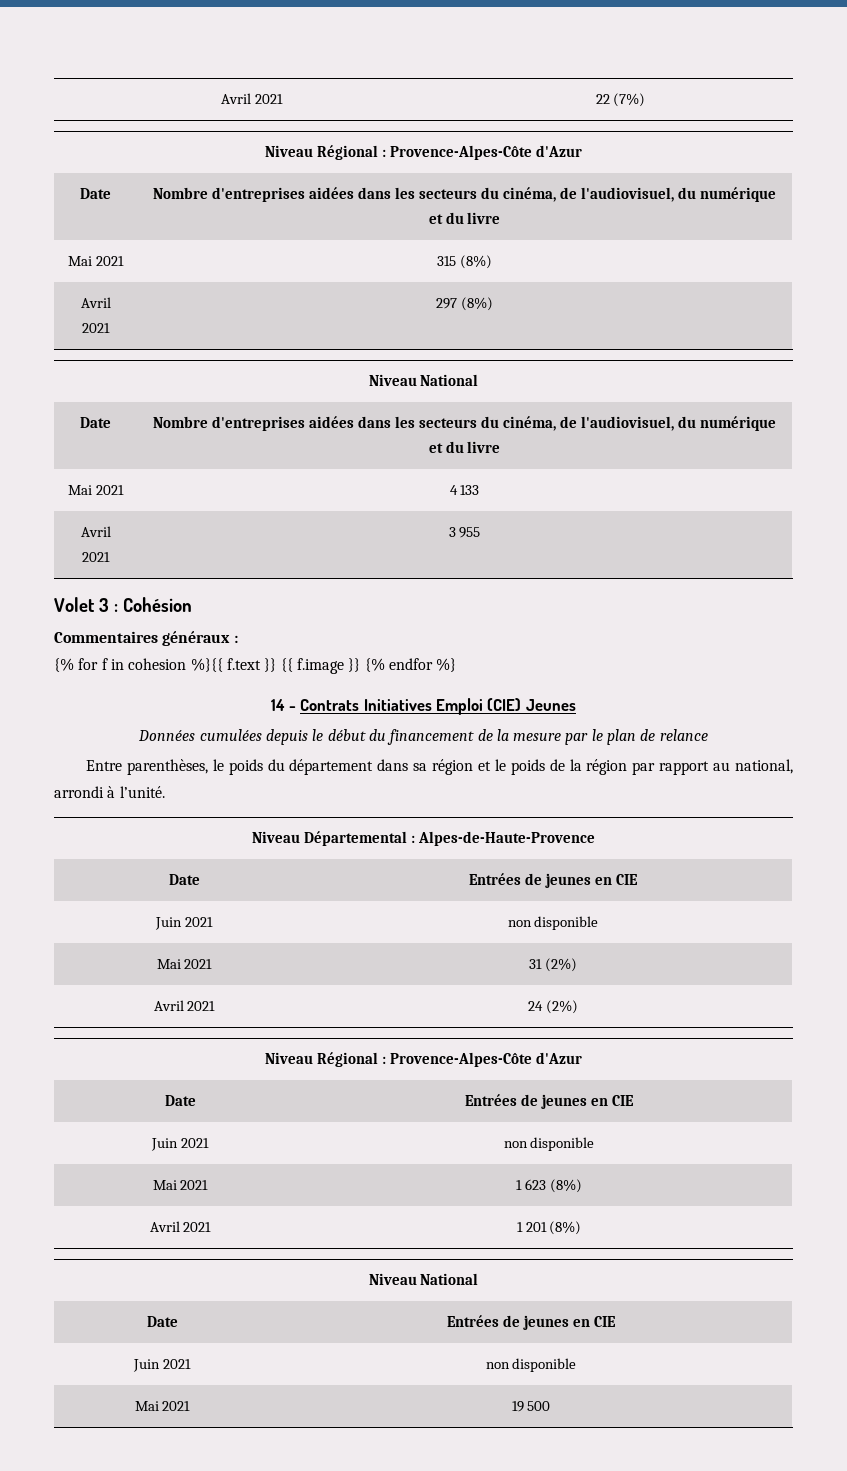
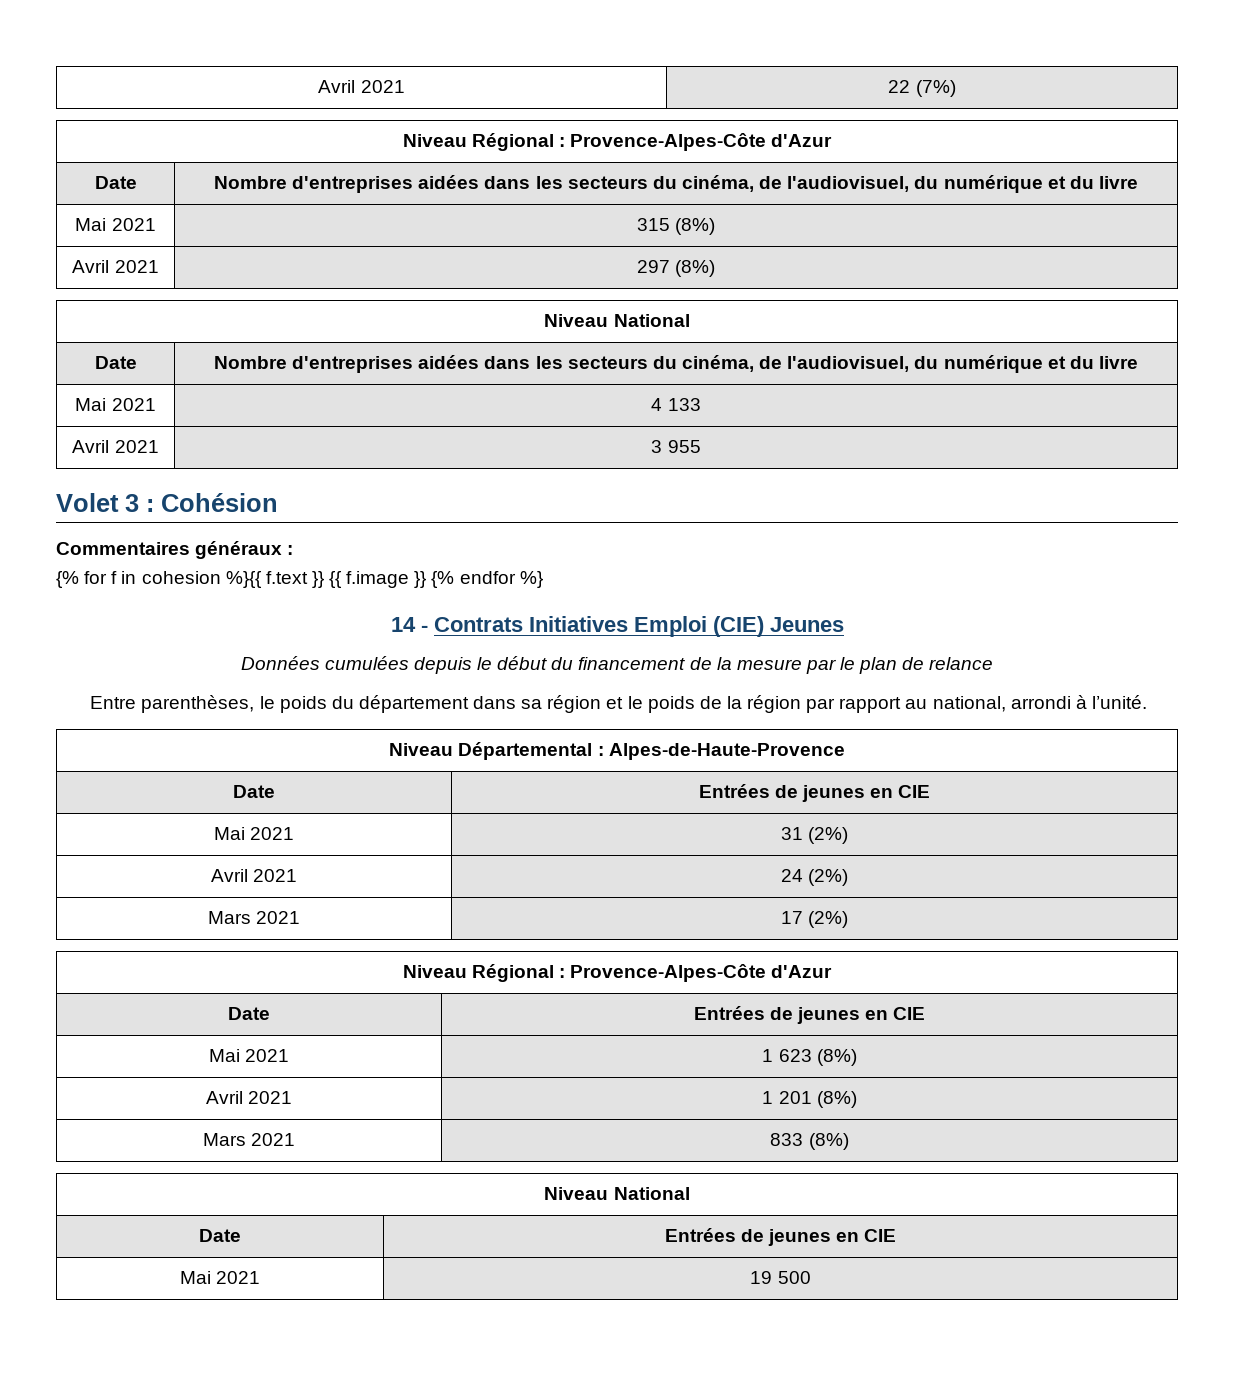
[155,917,213,930] [507,916,599,930] // Juin 2021 | non disponible -> (931, 791) none
(578, 1007) none -> [207,911,301,924] [780,911,849,928] // Mars 2021 | 17 (2%)
[151,1138,209,1151] [503,1137,595,1151] // Juin 2021 | non disponible -> (926, 1013) none
(582, 1228) none -> [202,1133,296,1146] [770,1133,849,1150] // Mars 2021 | 833 (8%)
[133,1359,191,1372] [485,1358,577,1372] // Juin 2021 | non disponible -> (897, 1235) none

